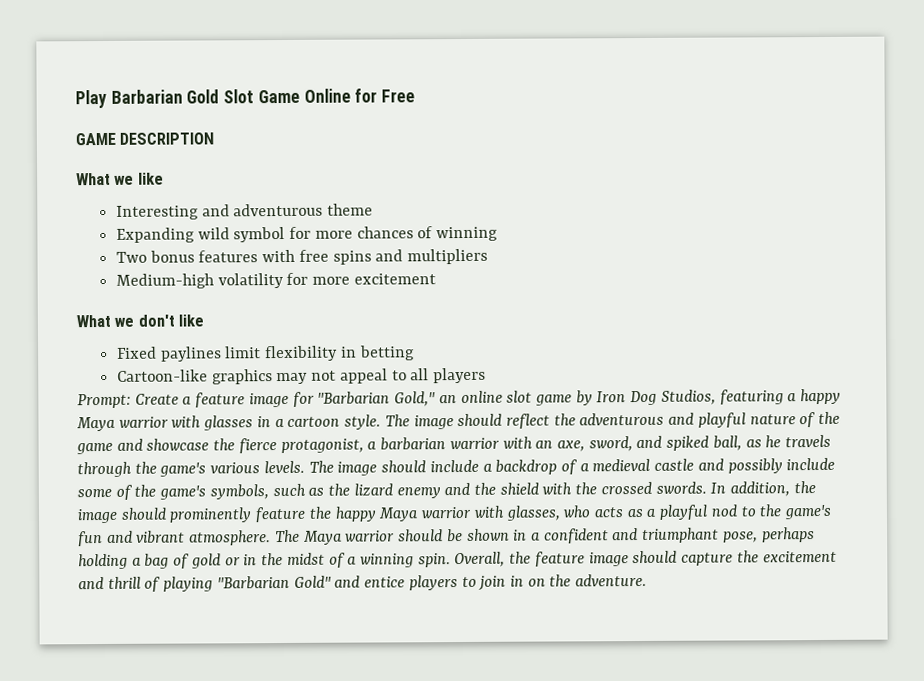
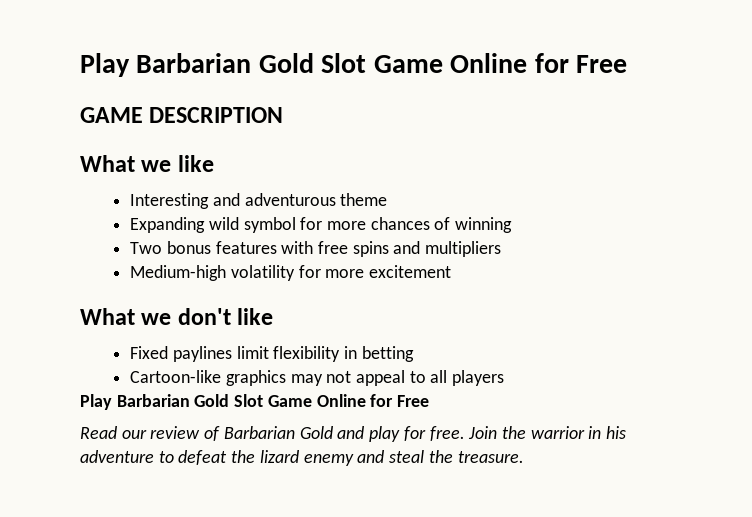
[77,388,842,409] [76,411,841,432] [76,434,832,455] [77,457,836,478] [77,481,816,500] [77,504,833,524] [78,527,815,547] [78,550,837,570] [78,573,648,592] Prompt: Create a feature image for "Barbarian Gold," an online slot game by Iron Dog Studios, featuring a happy Maya warrior with glasses in a cartoon style. The image should reflect the adventurous and playful nature of the game and showcase the fierce protagonist, a barbarian warrior with an axe, sword, and spiked ball, as he travels through the game's various levels. The image should include a backdrop of a medieval castle and possibly include some of the game's symbols, such as the lizard enemy and the shield with the crossed swords. In addition, the image should prominently feature the happy Maya warrior with glasses, who acts as a playful nod to the game's fun and vibrant atmosphere. The Maya warrior should be shown in a confident and triumphant pose, perhaps holding a bag of gold or in the midst of a winning spin. Overall, the feature image should capture the excitement and thrill of playing "Barbarian Gold" and entice players to join in on the adventure. -> [80,394,430,410] [80,426,627,442] [80,450,524,466] Play Barbarian Gold Slot Game Online for Free // Read our review of Barbarian Gold and play for free. Join the warrior in his adventure to defeat the lizard enemy and steal the treasure.

